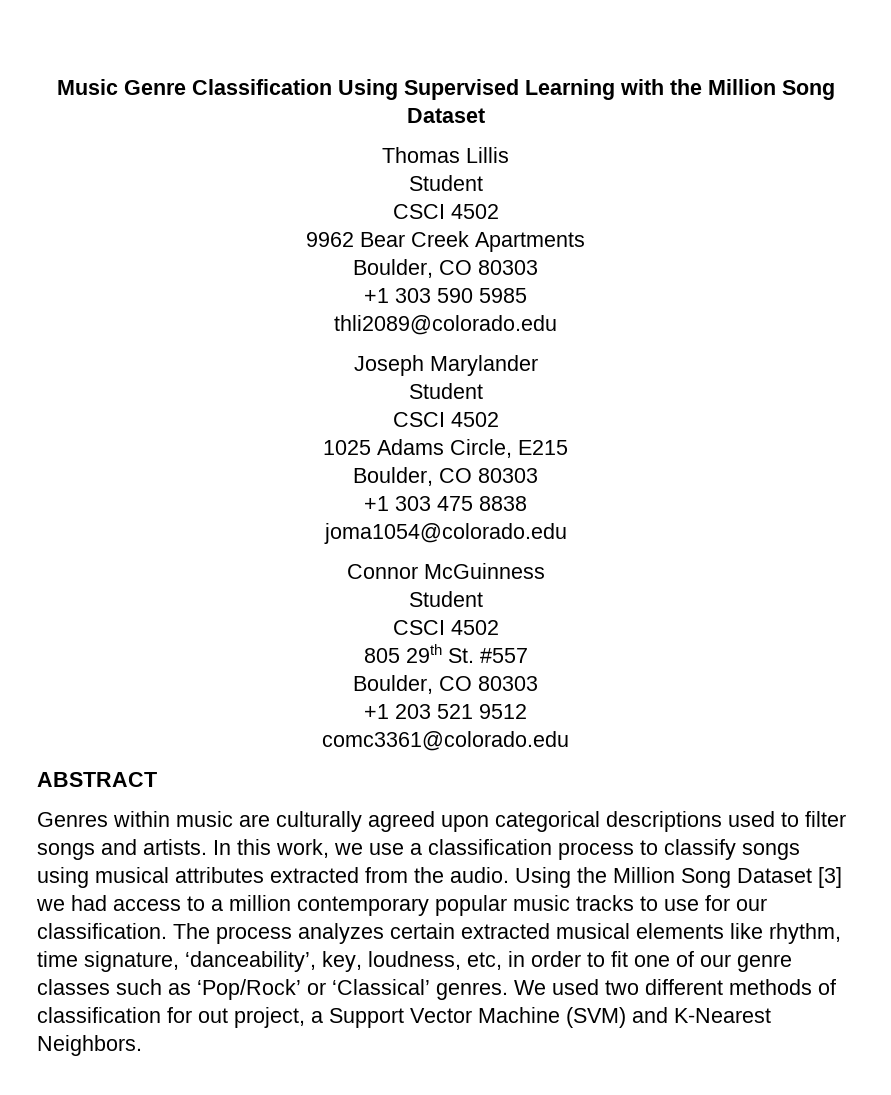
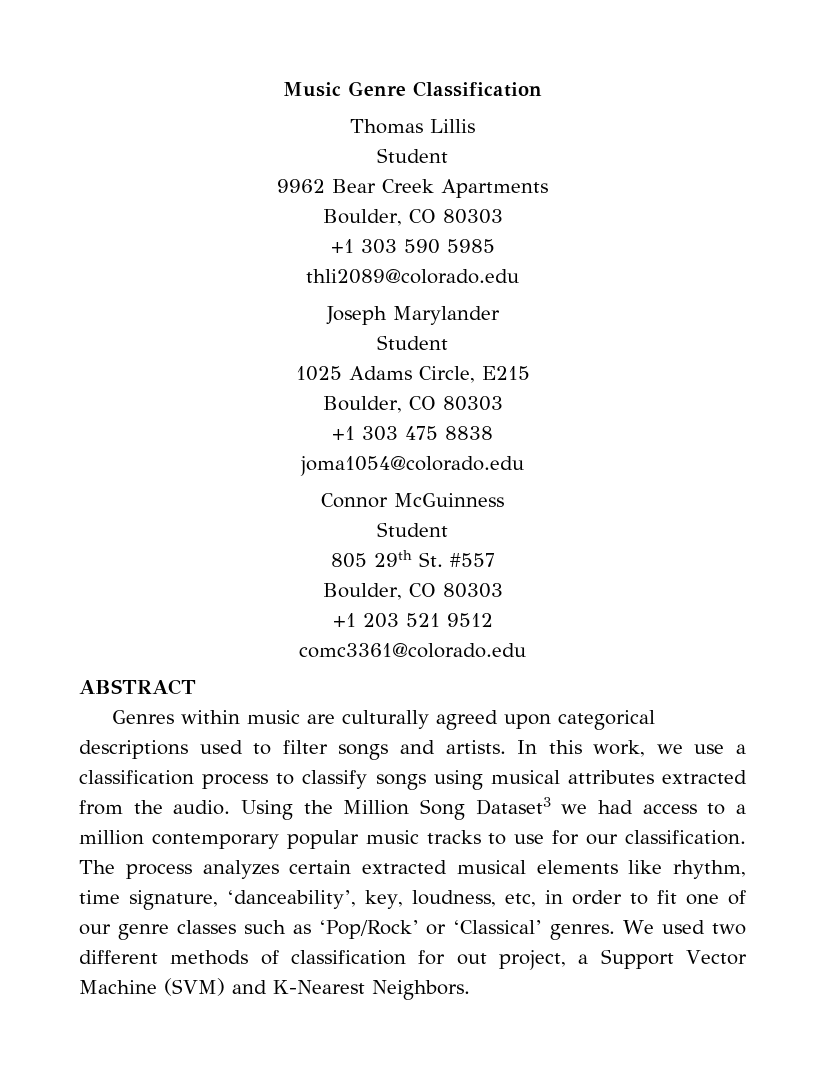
[337,79,835,100] [406,108,485,123] Using Supervised Learning with the Million Song Dataset -> (542, 89) none
[392,204,499,219] // CSCI 4502 -> (448, 155) none
[392,412,499,427] // CSCI 4502 -> (448, 342) none
[392,620,499,635] // CSCI 4502 -> (448, 529) none
[737,867,842,888] Dataset [3] -> [475,797,551,815] Dataset3

